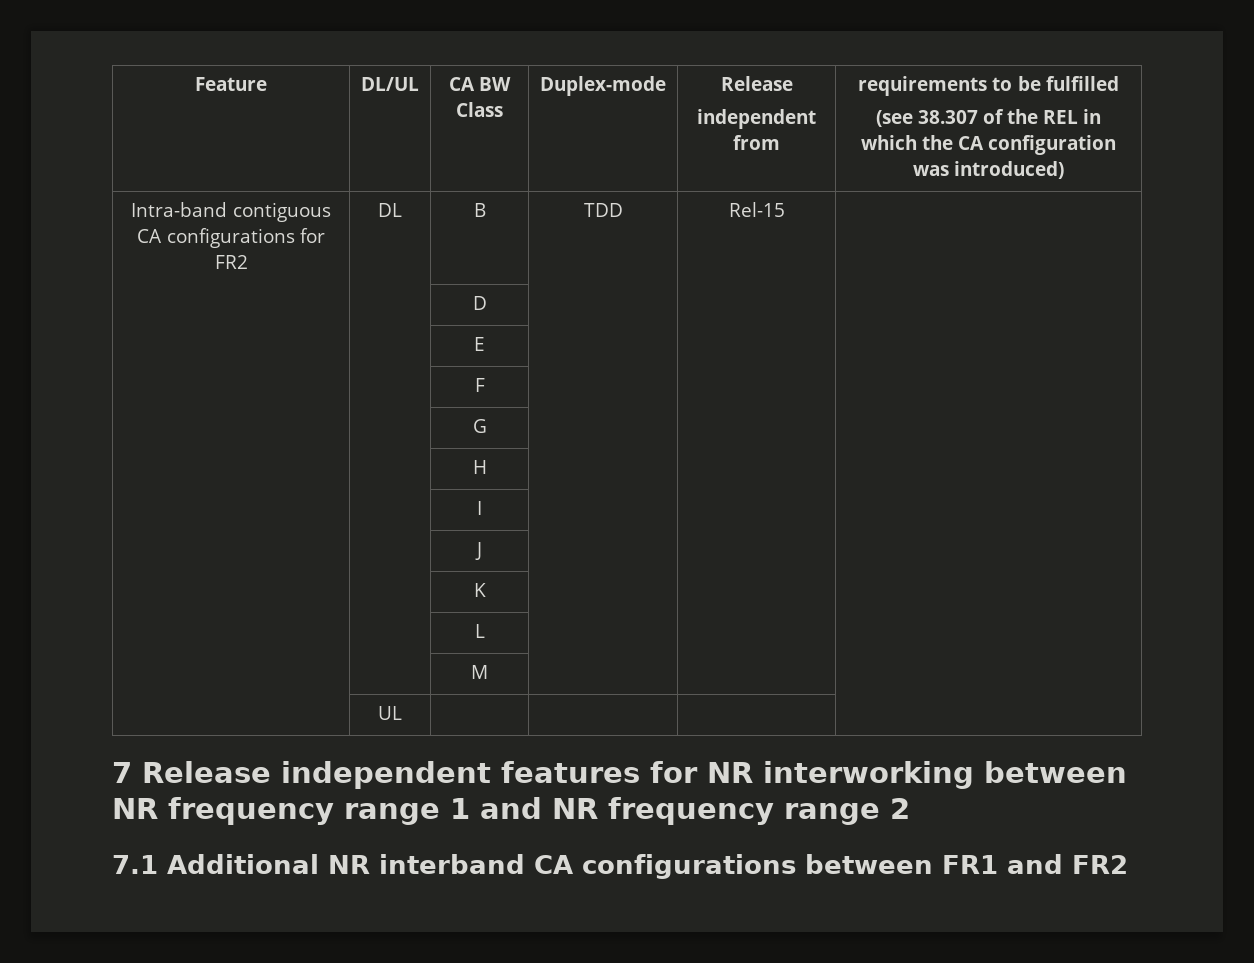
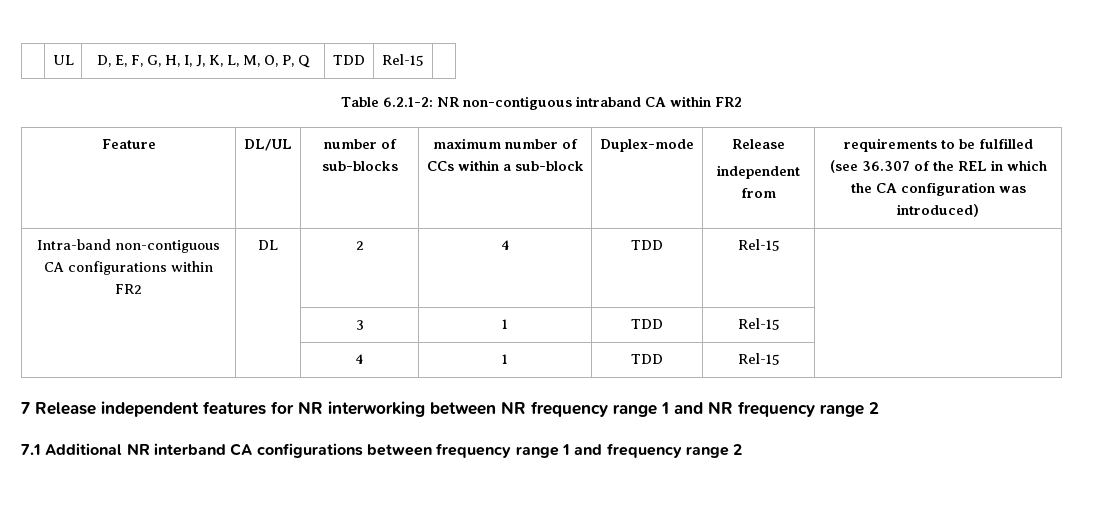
[195,77,267,91] [361,77,419,91] [448,77,512,91] [456,102,503,117] Feature | DL/UL | CA BW Class -> [52,55,74,65] [96,55,310,68] [333,55,365,65] [382,54,424,66] [341,96,742,110] [101,139,156,149] [244,139,292,151] [323,139,397,149] [321,161,398,171] [433,138,579,149] [426,160,584,171] | UL | D, E, F, G, H, I, J, K, L, M, O, P, Q | TDD | Rel-15 | // Table 6.2.1-2: NR non-contiguous intraband CA within FR2 // Feature | DL/UL | number of sub-blocks | maximum number of CCs within a sub-block
[917,110,978,124] 38.307 -> [861,161,910,171] 36.307
[232,202,331,222] [137,228,325,248] contiguous CA configurations for -> [115,240,220,253] [44,261,214,275] non-contiguous CA configurations within
[473,203,486,217] [583,203,623,217] [728,202,785,217] [472,296,487,310] [474,337,485,351] [474,378,485,392] [472,419,487,433] [472,460,487,474] [477,501,482,515] [475,542,482,560] [473,583,486,597] [474,624,485,638] [471,665,488,679] [378,706,402,720] B | TDD | Rel-15 | // | | D | | | // | | E | | | // | | F | | | // | | G | | | // | | H | | | // | | I | | | // | | J | | | // | | K | | | // | | L | | | // | | M | | | // | UL | | | -> [355,241,364,250] [500,240,510,250] [631,240,663,250] [737,239,780,251] [355,320,364,330] [502,319,508,329] [631,319,663,329] [737,318,780,330] [355,354,364,364] [502,354,508,364] [631,354,663,364] [737,353,780,365] 2 | 4 | TDD | Rel-15 | // | | 3 | 1 | TDD | Rel-15 | // | | 4 | 1 | TDD | Rel-15
[942,854,1128,874] FR1 and FR2 -> [436,443,743,458] frequency range 1 and frequency range 2

